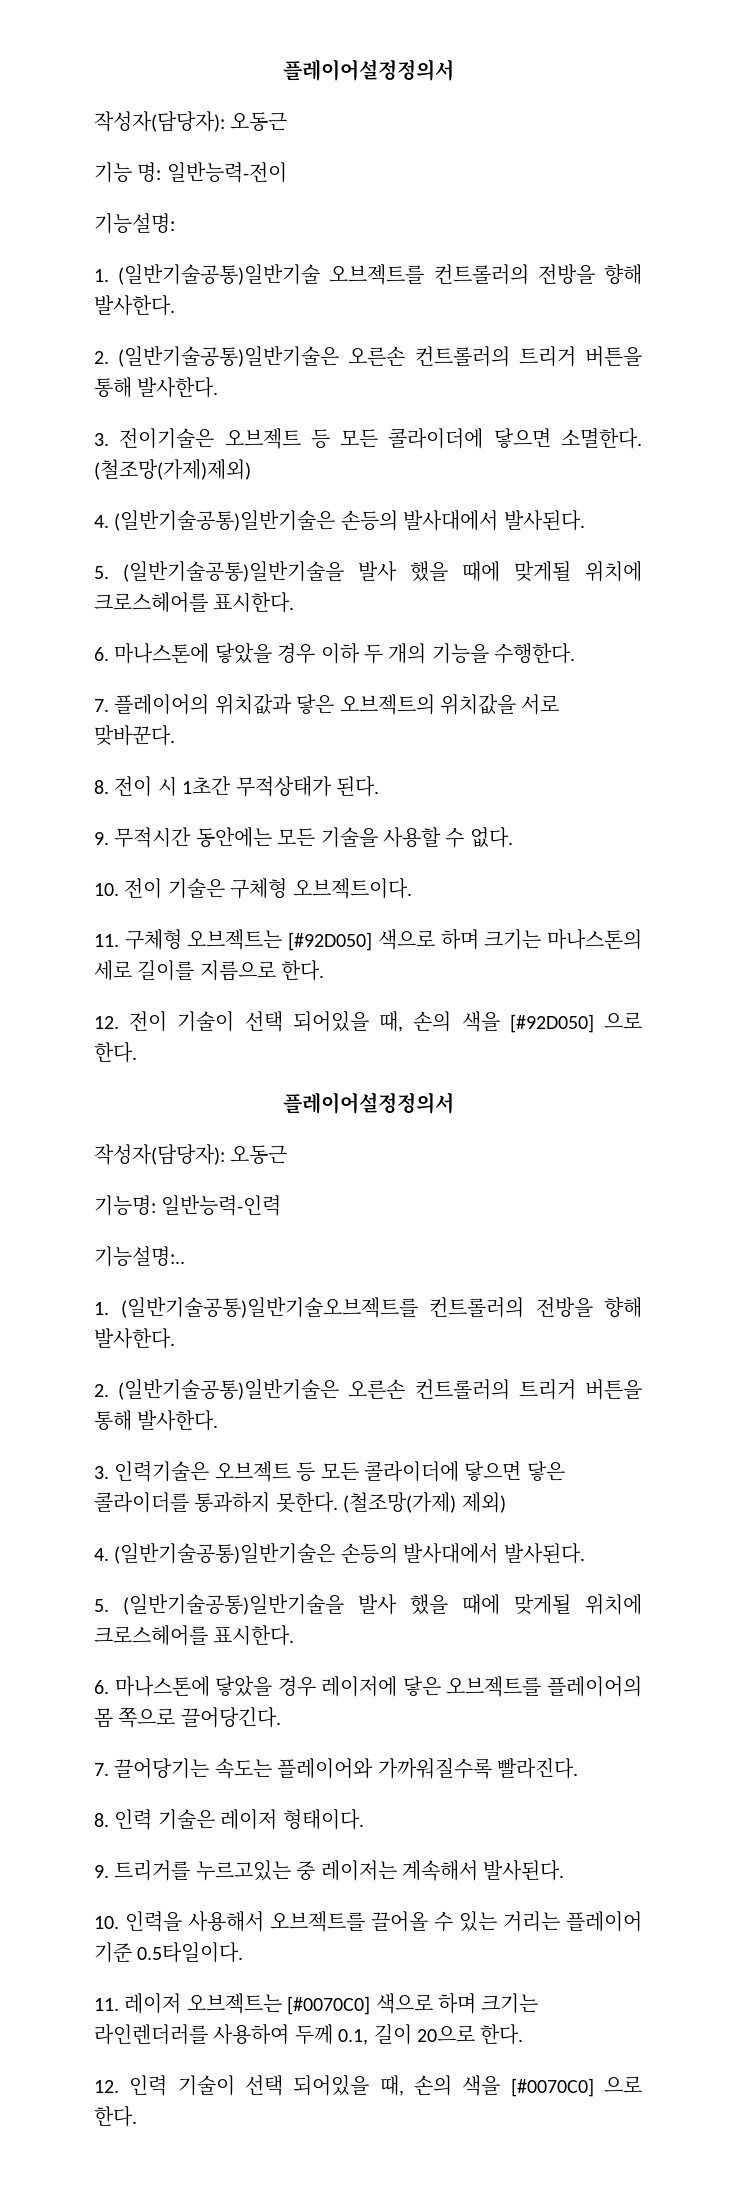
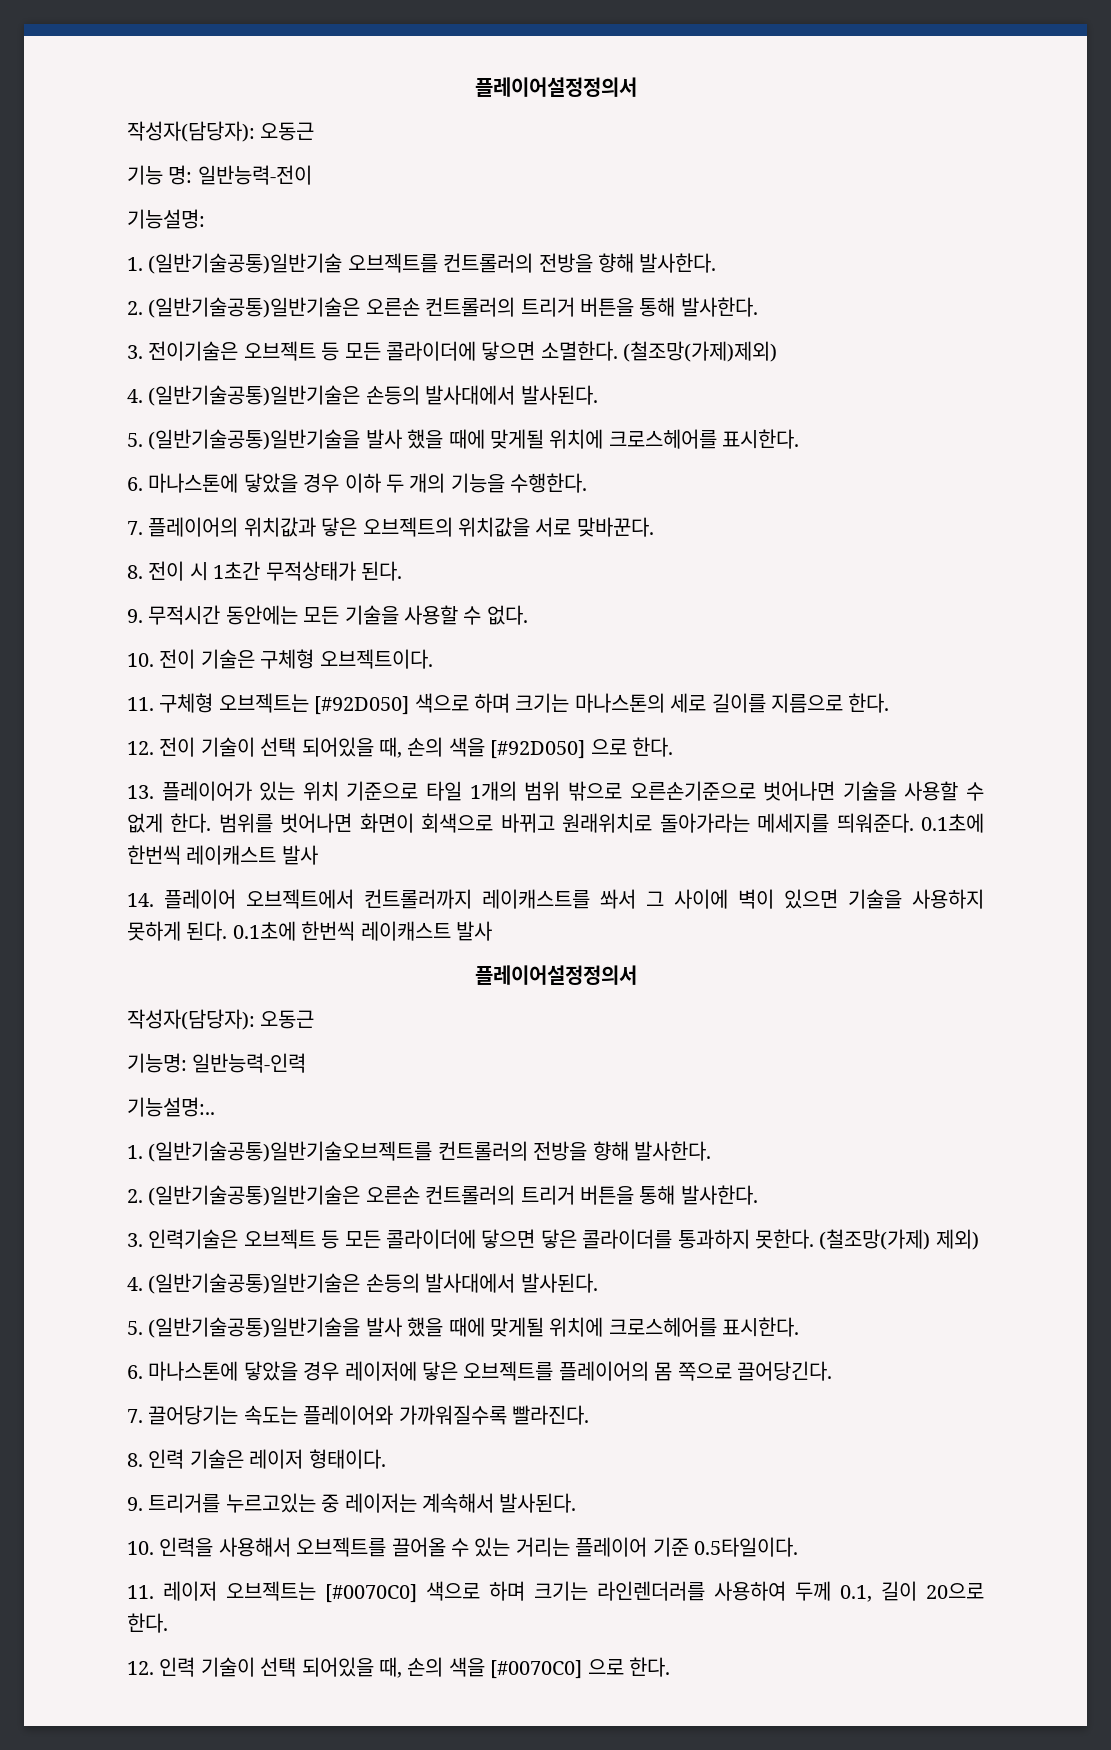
(137, 1052) none -> [127,781,984,801] [127,813,984,833] [127,845,318,865] [127,889,984,909] [127,921,492,941] // 13. 플레이어가 있는 위치 기준으로 타일 1개의 범위 밖으로 오른손기준으로 벗어나면 기술을 사용할 수 없게 한다. 범위를 벗어나면 화면이 회색으로 바뀌고 원래위치로 돌아가라는 메세지를 띄워준다. 0.1초에 한번씩 레이캐스트 발사 // 14. 플레이어 오브젝트에서 컨트롤러까지 레이캐스트를 쏴서 그 사이에 벽이 있으면 기술을 사용하지 못하게 된다. 0.1초에 한번씩 레이캐스트 발사

